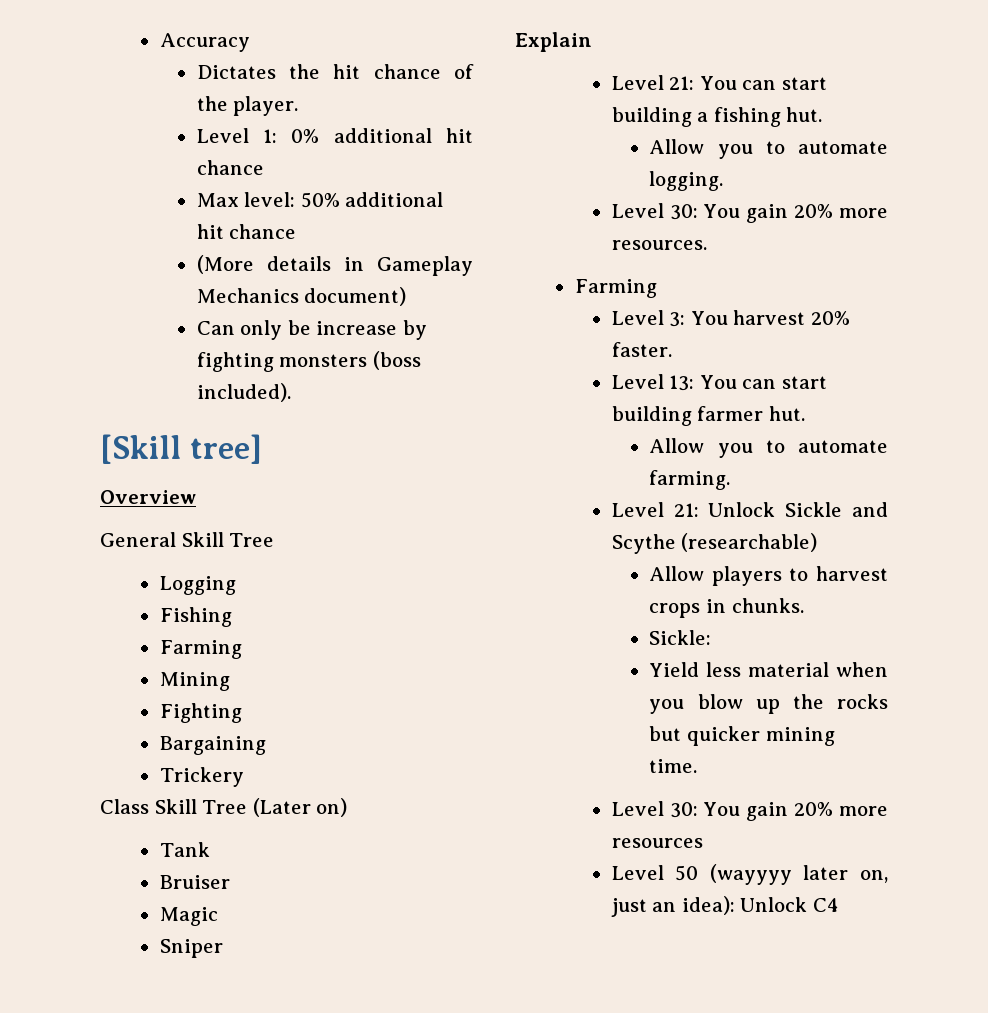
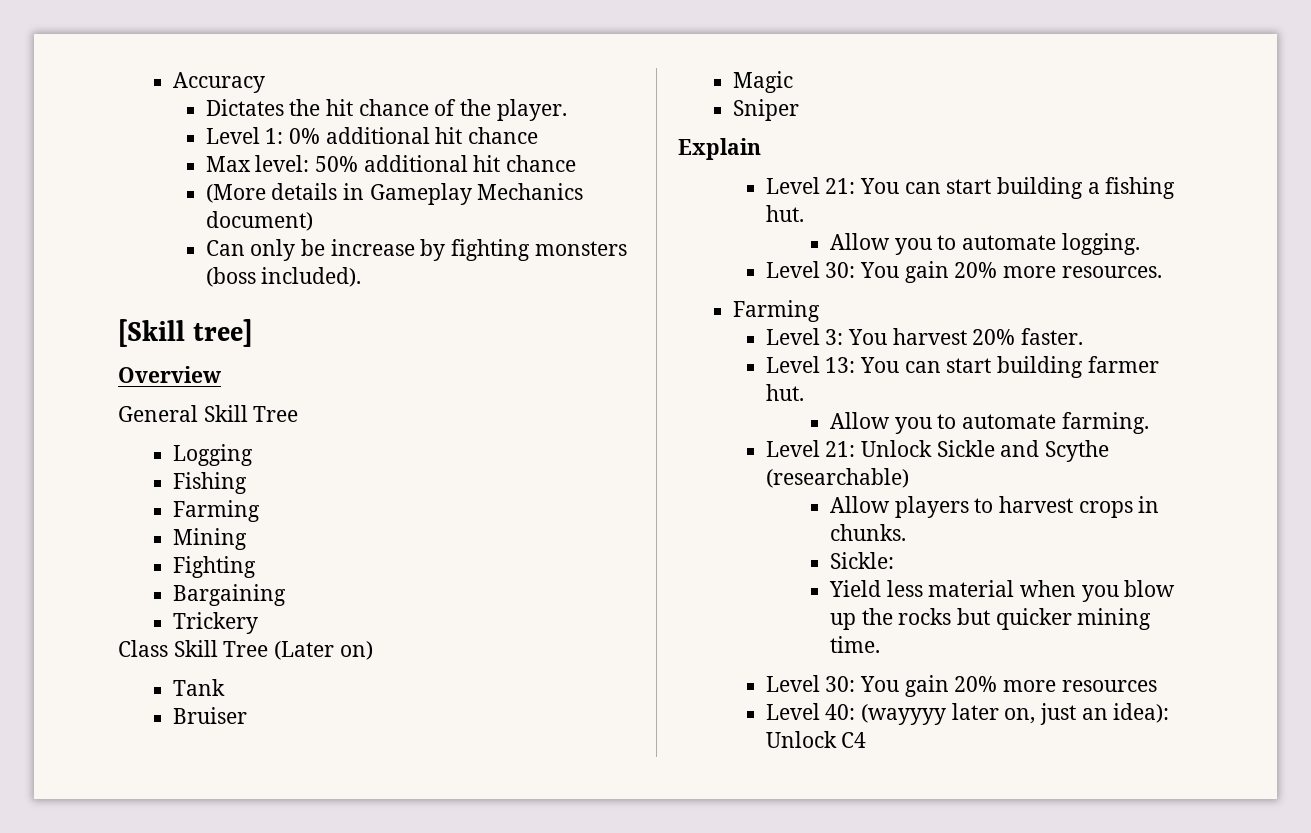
[675,865,699,881] 50 -> [825,704,856,720] 40:

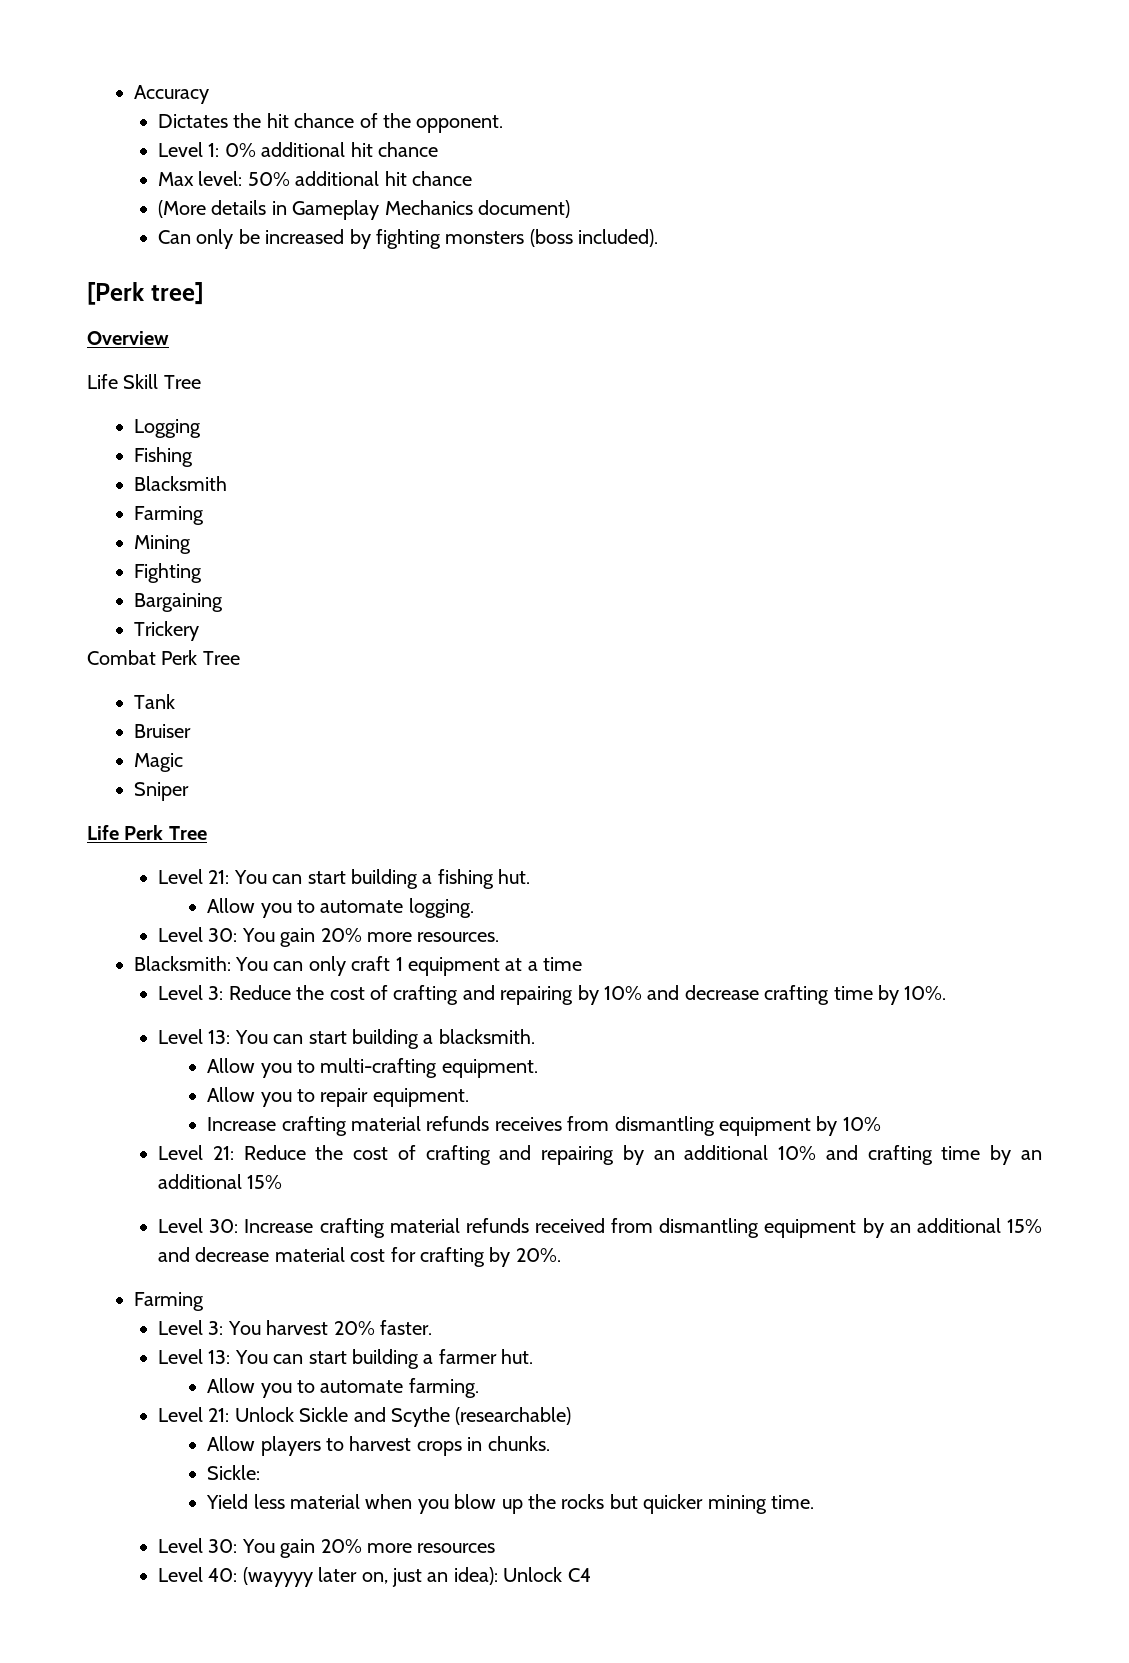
[496,99,567,121] player. -> [416,115,504,133] opponent.
[330,239,415,256] increase -> [265,229,345,244] increased
[118,319,185,347] [Skill -> [87,282,144,305] [Perk
[118,405,198,422] General -> [87,374,118,389] Life
(248, 483) none -> [133,476,227,491] // Blacksmith
[118,640,373,660] Class Skill Tree (Later on) -> [87,650,240,665] Combat Perk Tree
[678,138,761,160] Explain -> [87,825,207,840] Life Perk Tree
(1162, 272) none -> [133,956,583,976] [158,985,947,1005] [158,1029,535,1049] [207,1058,538,1078] [207,1087,469,1107] [207,1116,881,1136] [158,1145,1043,1165] [158,1174,283,1189] [158,1218,1042,1238] [158,1247,561,1267] // Blacksmith: You can only craft 1 equipment at a time // Level 3: Reduce the cost of crafting and repairing by 10% and decrease crafting time by 10%. // Level 13: You can start building a blacksmith. // Allow you to multi-crafting equipment. // Allow you to repair equipment. // Increase crafting material refunds receives from dismantling equipment by 10% // Level 21: Reduce the cost of crafting and repairing by an additional 10% and crafting time by an additional 15% // Level 30: Increase crafting material refunds received from dismantling equipment by an additional 15% and decrease material cost for crafting by 20%.
(1083, 367) none -> [423,1354,434,1364] a

